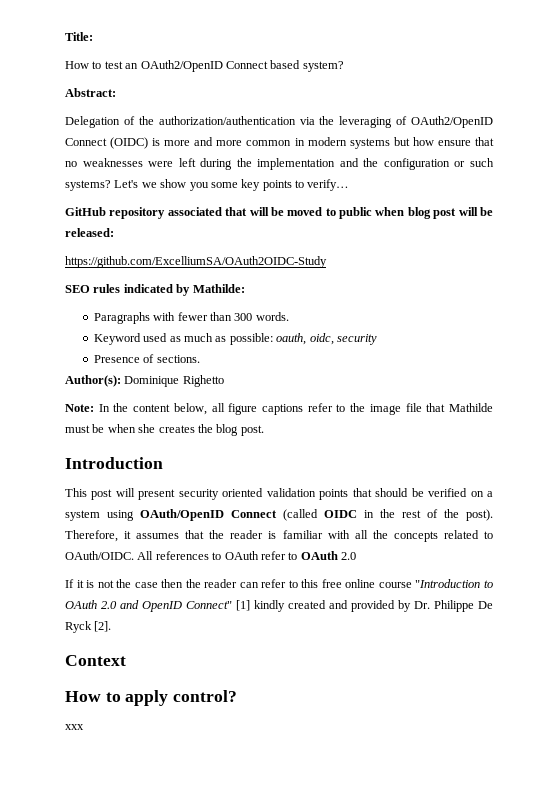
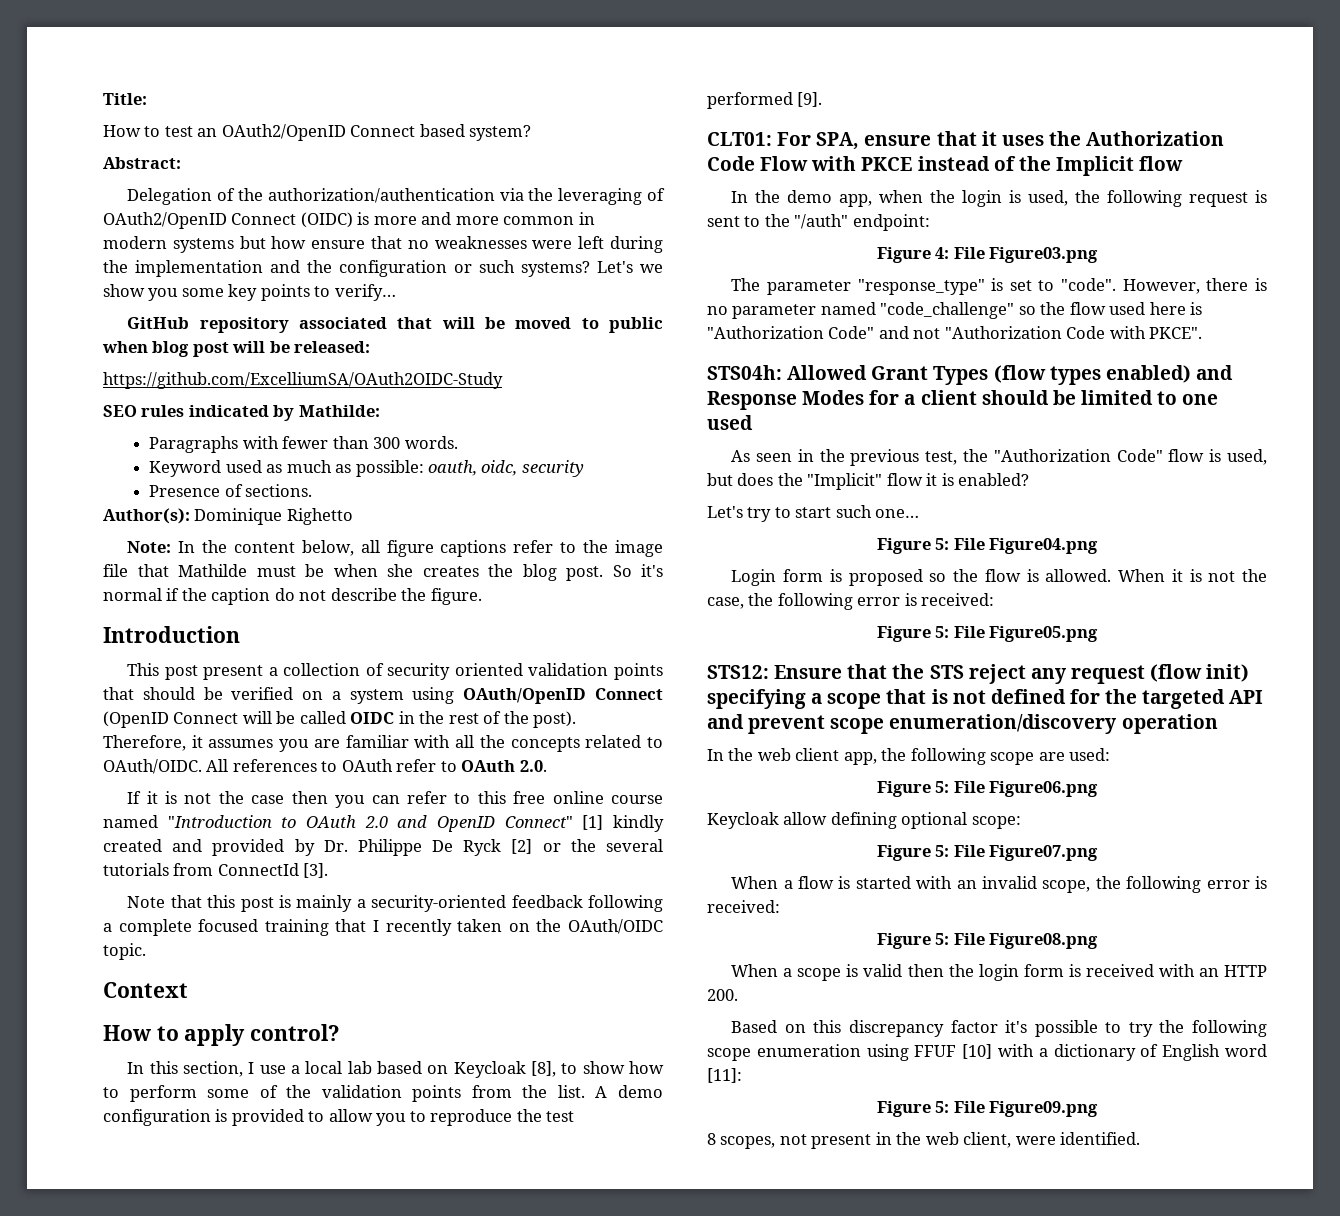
(264, 430) none -> [612,564,663,577] [103,588,482,605] So it's normal if the caption do not describe the figure.
[115,488,176,500] will present -> [203,663,384,680] present a collection of
[283,509,318,521] (called -> [103,711,346,728] (OpenID Connect will be called
[185,530,277,539] that the reader is -> [279,739,340,752] you are
[341,552,356,560] 2.0 -> [519,760,547,772] 2.0.
[185,579,238,588] the reader -> [335,795,366,808] you
(412, 585) none -> [103,815,158,828] named
[94,621,112,632] [2]. -> [511,839,663,854] [103,863,329,878] [127,895,663,912] [103,919,664,936] [103,943,146,960] [2] or the several tutorials from ConnectId [3]. // Note that this post is mainly a security-oriented feedback following a complete focused training that I recently taken on the OAuth/OIDC topic.
[65,724,84,730] xxx -> [127,1061,664,1078] [103,1085,664,1102] [103,1109,575,1126] [707,92,823,109] [707,131,1225,150] [707,156,1184,176] [731,190,1267,207] [707,214,930,231] [876,247,1099,263] [731,278,1267,295] [707,302,1203,319] [707,326,1203,339] [707,365,1233,385] [707,390,1219,410] [707,415,753,430] [731,449,1267,466] [707,473,1030,490] [707,505,920,522] [876,538,1099,554] [731,569,1267,586] [707,593,995,610] [876,626,1099,642] [707,664,1250,684] [707,689,1264,709] [707,714,1218,734] [707,748,1111,765] [876,781,1099,797] [707,812,1021,829] [876,845,1099,861] [731,876,1267,893] [707,900,780,913] [876,933,1099,949] [731,964,1267,981] [707,989,738,1001] [731,1020,1267,1037] [707,1044,1267,1061] [707,1068,742,1083] [876,1101,1099,1117] [707,1132,1141,1149] In this section, I use a local lab based on Keycloak [8], to show how to perform some of the validation points from the list. A demo configuration is provided to allow you to reproduce the test performed [9]. // CLT01: For SPA, ensure that it uses the Authorization Code Flow with PKCE instead of the Implicit flow // In the demo app, when the login is used, the following request is sent to the "/auth" endpoint: // Figure 4: File Figure03.png // The parameter "response_type" is set to "code". However, there is no parameter named "code_challenge" so the flow used here is "Authorization Code" and not "Authorization Code with PKCE". // STS04h: Allowed Grant Types (flow types enabled) and Response Modes for a client should be limited to one used // As seen in the previous test, the "Authorization Code" flow is used, but does the "Implicit" flow it is enabled? // Let's try to start such one… // Figure 5: File Figure04.png // Login form is proposed so the flow is allowed. When it is not the case, the following error is received: // Figure 5: File Figure05.png // STS12: Ensure that the STS reject any request (flow init) specifying a scope that is not defined for the targeted API and prevent scope enumeration/discovery operation // In the web client app, the following scope are used: // Figure 5: File Figure06.png // Keycloak allow defining optional scope: // Figure 5: File Figure07.png // When a flow is started with an invalid scope, the following error is received: // Figure 5: File Figure08.png // When a scope is valid then the login form is received with an HTTP 200. // Based on this discrepancy factor it's possible to try the following scope enumeration using FFUF [10] with a dictionary of English word [11]: // Figure 5: File Figure09.png // 8 scopes, not present in the web client, were identified.

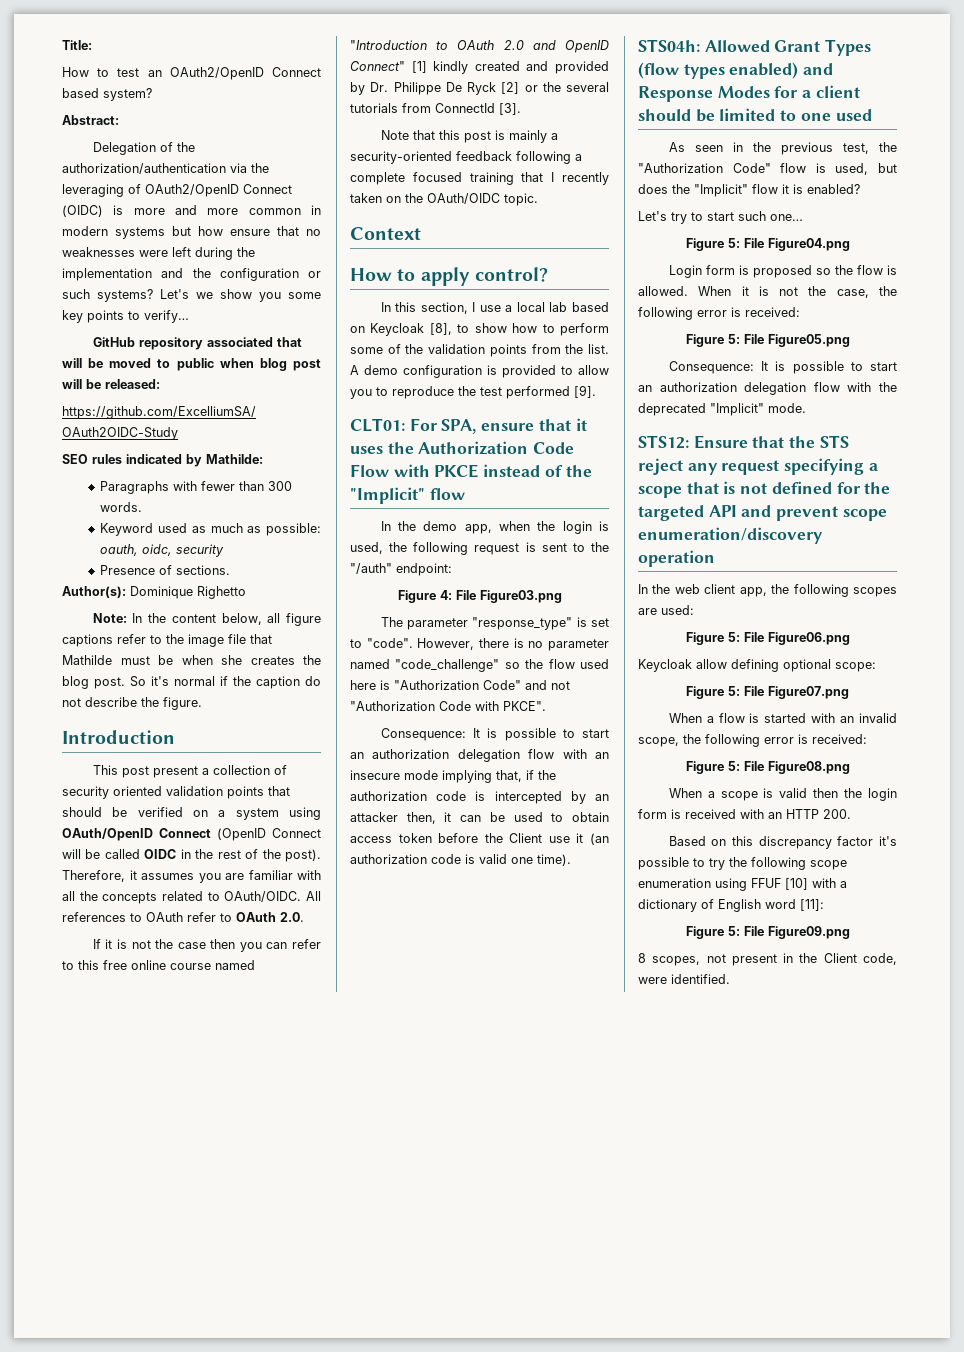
[1055,156,1134,176] Implicit -> [350,487,425,504] "Implicit"
(1203, 333) none -> [380,728,609,741] [350,749,609,762] [350,770,556,783] [350,791,609,804] [350,812,609,824] [350,833,609,845] [350,854,571,866] // Consequence: It is possible to start an authorization delegation flow with an insecure mode implying that, if the authorization code is intercepted by an attacker then, it can be used to obtain access token before the Client use it (an authorization code is valid one time).
(1099, 634) none -> [668,361,897,374] [638,382,897,395] [638,403,806,416] // Consequence: It is possible to start an authorization delegation flow with the deprecated "Implicit" mode.
[1150,664,1250,682] (flow init) -> (780, 467) none
[990,752,1035,765] scope -> [853,587,897,597] scopes
[925,1132,1012,1148] web client, -> [823,953,897,965] Client code,

